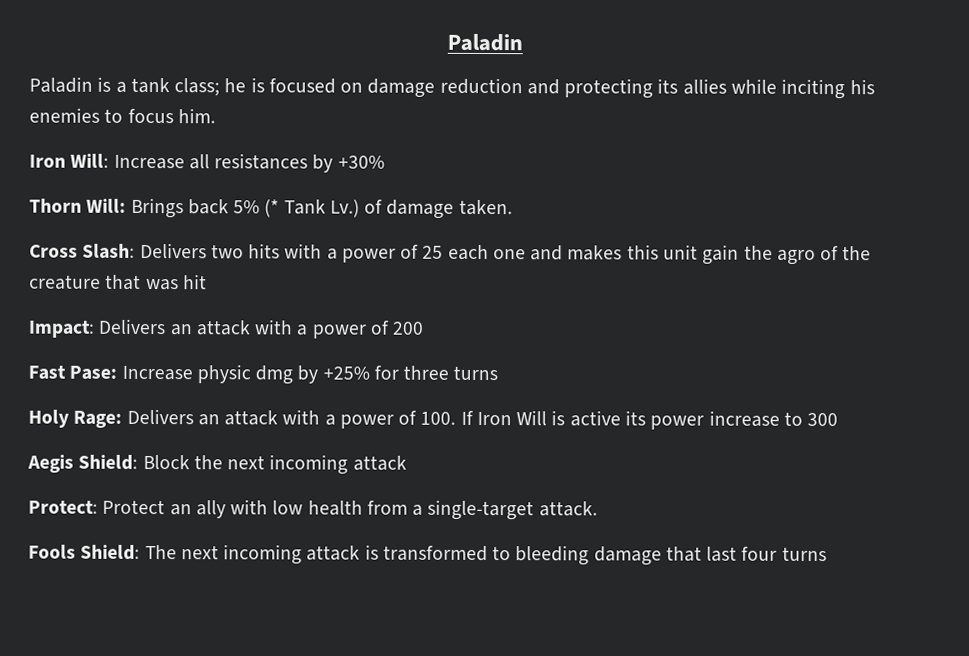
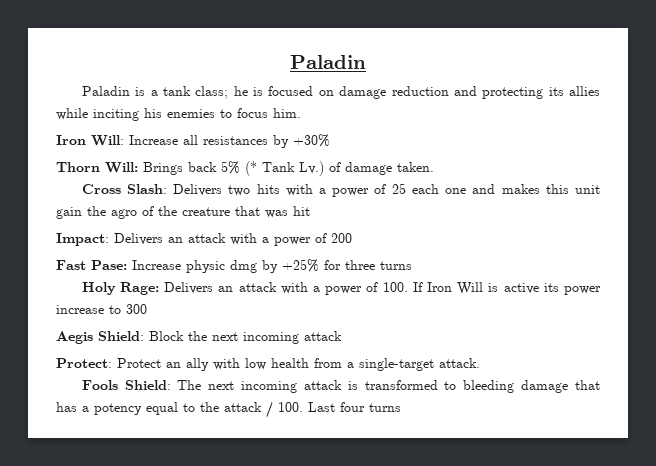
[706,546,738,562] last -> [56,401,335,418] has a potency equal to the attack / 100. Last

